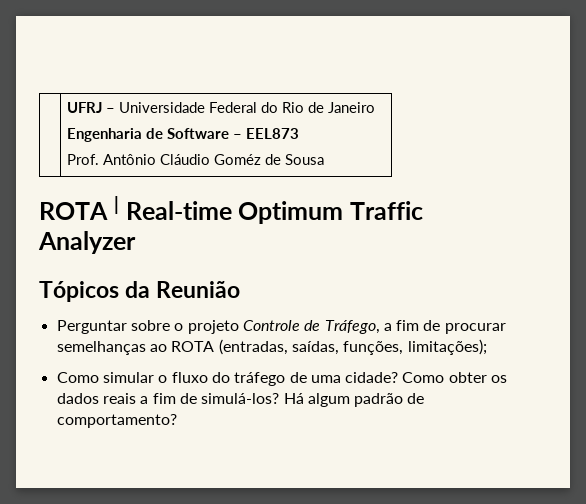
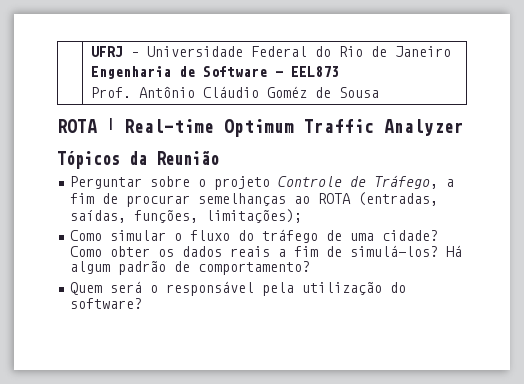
(177, 421) none -> [70,281,407,296] [70,298,143,309] // Quem será o responsável pela utilização do software?

